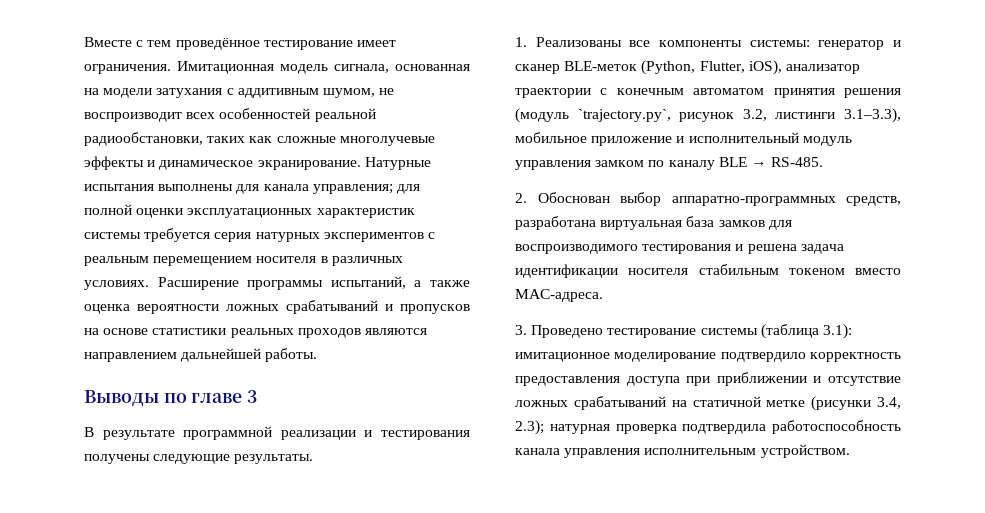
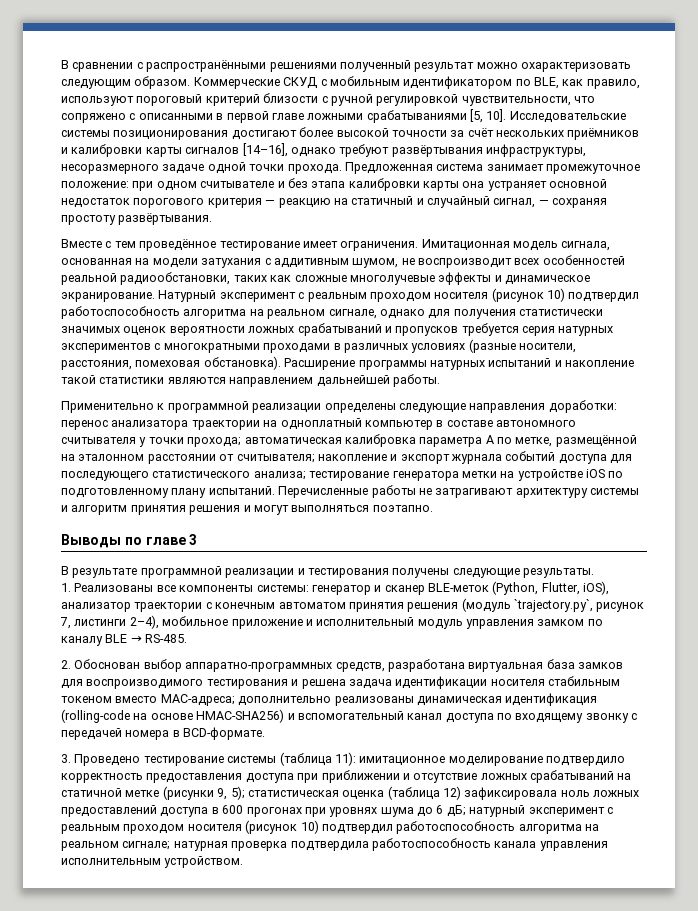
(84, 42) none -> [61,60,631,72] [61,76,640,89] [61,93,595,106] [61,109,626,123] [61,127,640,140] [61,143,586,157] [61,162,640,174] [61,178,608,191] [61,196,608,208] [61,213,213,225] В сравнении с распространёнными решениями полученный результат можно охарактеризовать следующим образом. Коммерческие СКУД с мобильным идентификатором по BLE, как правило, используют пороговый критерий близости с ручной регулировкой чувствительности, что сопряжено с описанными в первой главе ложными срабатываниями [5, 10]. Исследовательские системы позиционирования достигают более высокой точности за счёт нескольких приёмников и калибровки карты сигналов [14–16], однако требуют развёртывания инфраструктуры, несоразмерного задаче одной точки прохода. Предложенная система занимает промежуточное положение: при одном считывателе и без этапа калибровки карты она устраняет основной недостаток порогового критерия — реакцию на статичный и случайный сигнал, — сохраняя простоту развёртывания. //
[364,157,431,170] [84,184,420,194] [84,204,415,218] [84,232,141,239] Натурные испытания выполнены для канала управления; для полной оценки эксплуатационных характеристик системы -> [158,288,640,302] [61,306,603,319] [61,323,459,336] Натурный эксперимент с реальным проходом носителя (рисунок 10) подтвердил работоспособность алгоритма на реальном сигнале, однако для получения статистически значимых оценок вероятности ложных срабатываний и пропусков
[84,256,403,266] [84,276,470,290] [84,300,470,314] [84,328,427,338] [84,348,318,362] реальным перемещением носителя в различных условиях. Расширение программы испытаний, а также оценка вероятности ложных срабатываний и пропусков на основе статистики реальных проходов являются направлением дальнейшей работы. -> [163,339,576,353] [61,356,634,370] [61,374,440,387] [61,400,617,413] [61,418,576,430] [61,434,637,447] [61,451,633,464] [61,469,624,481] [61,485,639,498] [61,505,433,515] многократными проходами в различных условиях (разные носители, расстояния, помеховая обстановка). Расширение программы натурных испытаний и накопление такой статистики являются направлением дальнейшей работы. // Применительно к программной реализации определены следующие направления доработки: перенос анализатора траектории на одноплатный компьютер в составе автономного считывателя у точки прохода; автоматическая калибровка параметра A по метке, размещённой на эталонном расстоянии от считывателя; накопление и экспорт журнала событий доступа для последующего статистического анализа; тестирование генератора метки на устройстве iOS по подготовленному плану испытаний. Перечисленные работы не затрагивают архитектуру системы и алгоритм принятия решения и могут выполняться поэтапно.
[742,108,901,123] 3.2, листинги 3.1–3.3), -> [60,615,159,629] 7, листинги 2–4),
[515,289,603,302] MAC-адреса. -> [160,693,598,706] [61,709,638,723] [61,727,266,740] MAC-адреса; дополнительно реализованы динамическая идентификация (rolling-code на основе HMAC-SHA256) и вспомогательный канал доступа по входящему звонку с передачей номера в BCD-формате.
[822,324,852,339] 3.1): -> [334,752,356,766] 11):
[877,397,901,409] [515,420,544,435] 3.4, 2.3); -> [217,786,640,800] [61,805,613,817] [61,820,599,834] [61,841,171,851] 9, 5); статистическая оценка (таблица 12) зафиксировала ноль ложных предоставлений доступа в 600 прогонах при уровнях шума до 6 дБ; натурный эксперимент с реальным проходом носителя (рисунок 10) подтвердил работоспособность алгоритма на реальном сигнале;

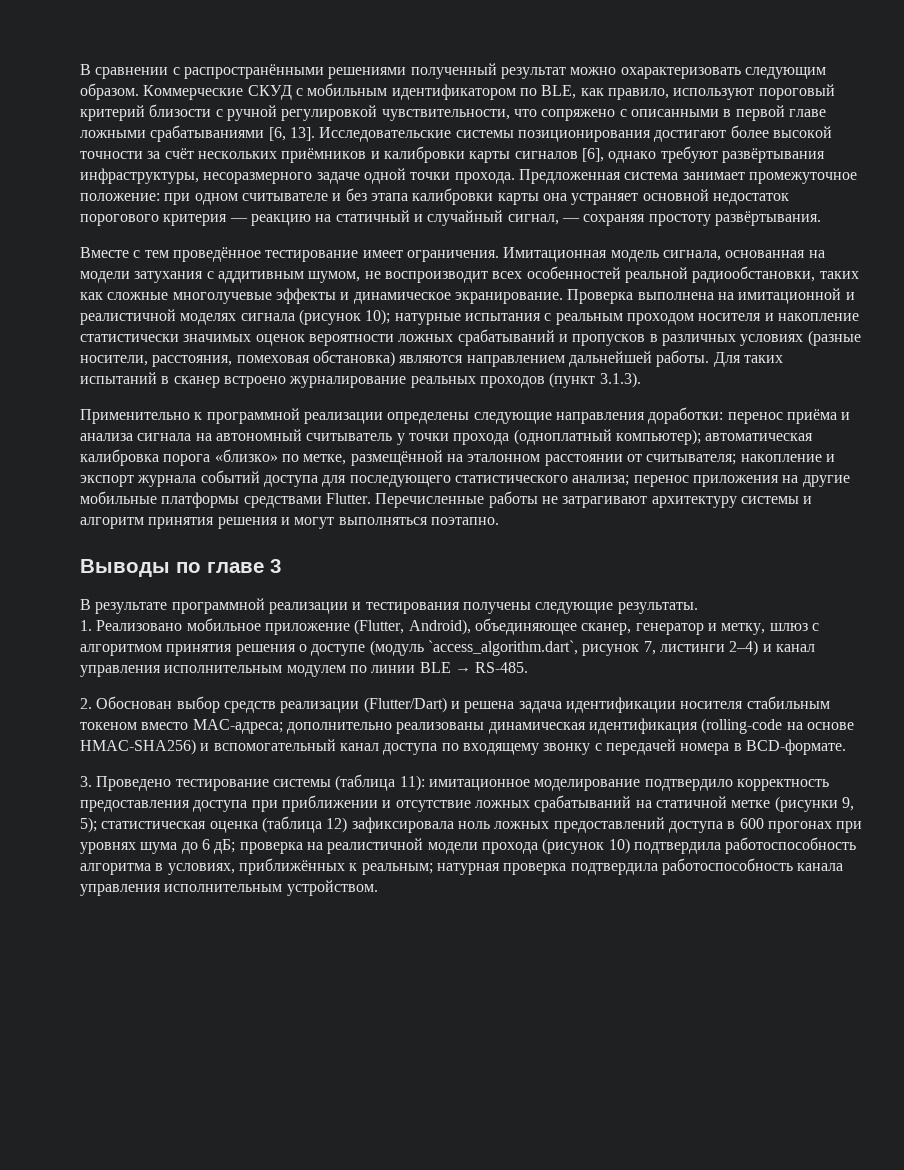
[470,109,507,123] [5, 10]. -> [268,127,315,141] [6, 13].
[242,143,288,157] [14–16], -> [581,148,604,162] [6],
[158,288,640,302] [61,306,516,319] Натурный эксперимент с реальным проходом носителя (рисунок 10) подтвердил работоспособность алгоритма на реальном сигнале, однако для получения -> [567,288,855,304] [80,309,859,325] Проверка выполнена на имитационной и реалистичной моделях сигнала (рисунок 10); натурные испытания с реальным проходом носителя и накопление
[461,323,614,336] [61,343,331,353] требуется серия натурных экспериментов с многократными проходами -> (646, 340) none
[203,356,634,370] [61,374,440,387] обстановка). Расширение программы натурных испытаний и накопление такой статистики являются направлением дальнейшей работы. -> [312,350,783,367] [80,372,641,388] обстановка) являются направлением дальнейшей работы. Для таких испытаний в сканер встроено журналирование реальных проходов (пункт 3.1.3).
[111,418,576,430] [61,434,494,447] анализатора траектории на одноплатный компьютер в составе автономного считывателя у точки прохода; автоматическая калибровка параметра A -> [786,409,851,424] [80,429,814,445] [80,449,278,466] приёма и анализа сигнала на автономный считыватель у точки прохода (одноплатный компьютер); автоматическая калибровка порога «близко»
[309,469,624,481] [61,486,275,498] тестирование генератора метки на устройстве iOS по подготовленному плану испытаний. -> [633,475,850,487] [80,491,371,508] перенос приложения на другие мобильные платформы средствами Flutter.
[74,581,610,595] [61,598,645,612] [60,615,603,629] [61,636,103,646] Реализованы все компоненты системы: генератор и сканер BLE-меток (Python, Flutter, iOS), анализатор траектории с конечным автоматом принятия решения (модуль `trajectory.py`, рисунок 7, листинги 2–4), мобильное приложение и исполнительный модуль управления замком по каналу -> [96,618,819,635] [80,640,815,656] [80,665,416,677] Реализовано мобильное приложение (Flutter, Android), объединяющее сканер, генератор и метку, шлюз с алгоритмом принятия решения о доступе (модуль `access_algorithm.dart`, рисунок 7, листинги 2–4) и канал управления исполнительным модулем по линии
[185,659,623,672] [61,679,288,689] аппаратно-программных средств, разработана виртуальная база замков для воспроизводимого тестирования -> [223,697,447,713] средств реализации (Flutter/Dart)
[469,805,613,817] [61,820,599,834] [61,841,171,851] натурный эксперимент с реальным проходом носителя (рисунок 10) подтвердил работоспособность алгоритма на реальном сигнале; -> [239,837,857,854] [80,858,433,875] проверка на реалистичной модели прохода (рисунок 10) подтвердила работоспособность алгоритма в условиях, приближённых к реальным;

